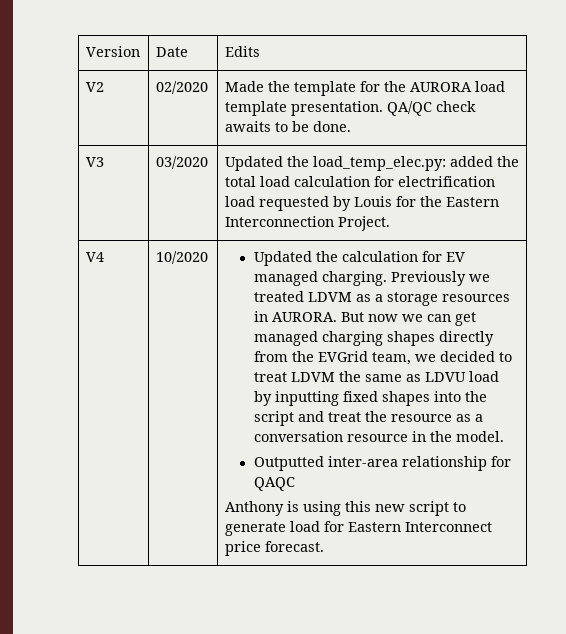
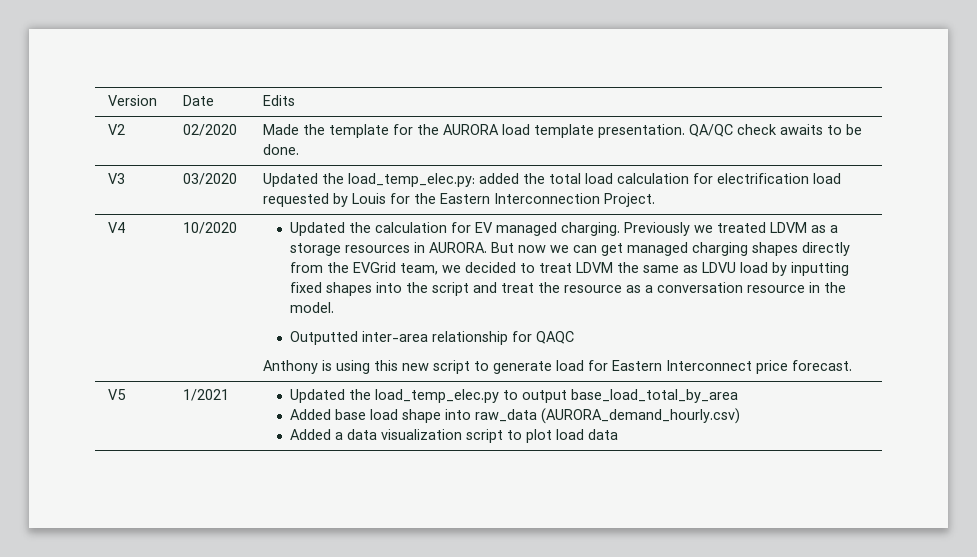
(324, 546) none -> [107,389,126,400] [182,389,229,401] [289,389,738,403] [289,408,740,424] [289,429,618,443] // V5 | 1/2021 | Updated the load_temp_elec.py to output base_load_total_by_area // Added base load shape into raw_data (AURORA_demand_hourly.csv) // Added a data visualization script to plot load data

